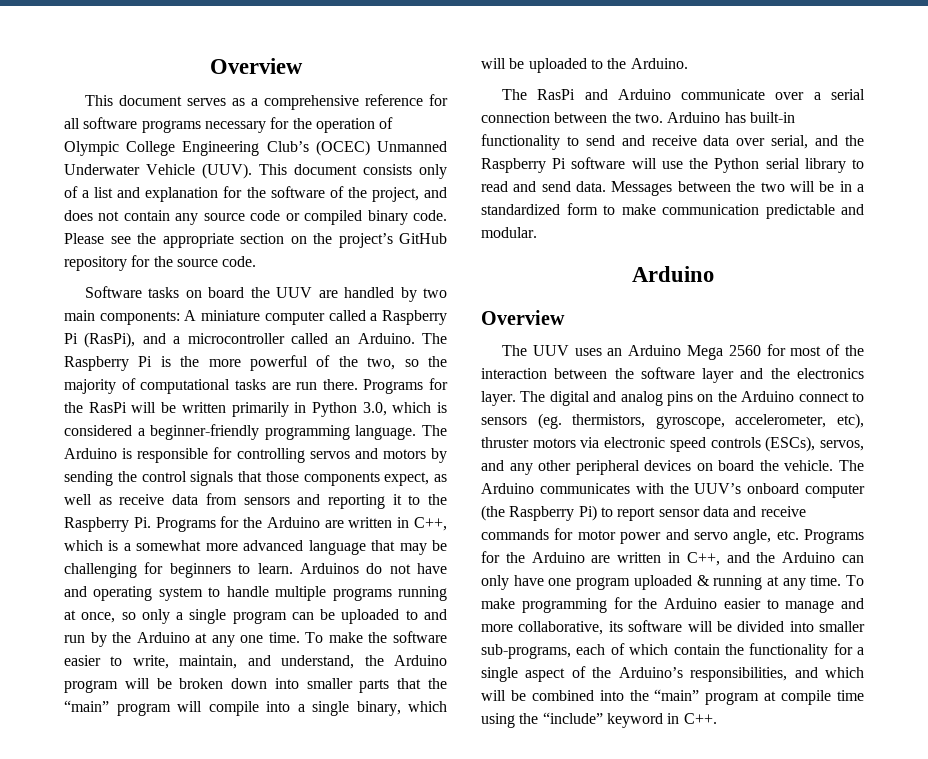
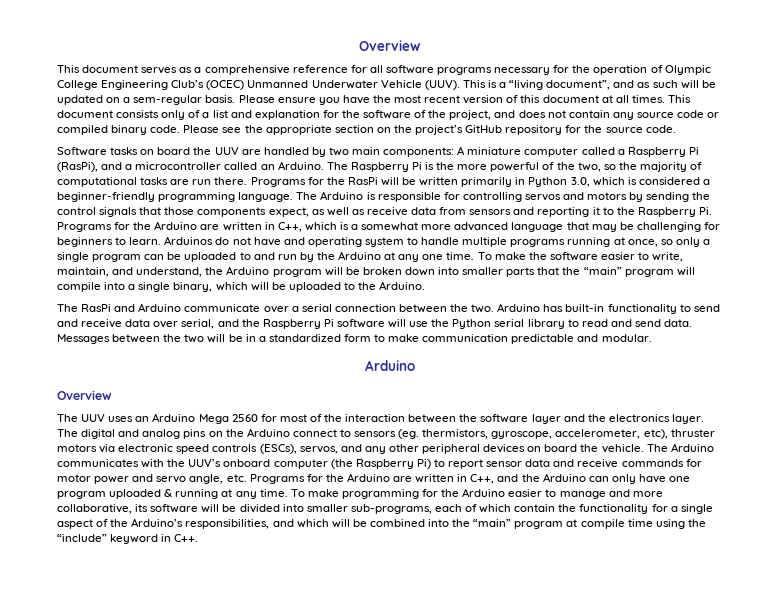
(287, 169) none -> [487,80,716,90] [57,95,691,105] is a “living document”, and as such will be updated on a sem-regular basis. Please ensure you have the most recent version of this document at all times. This

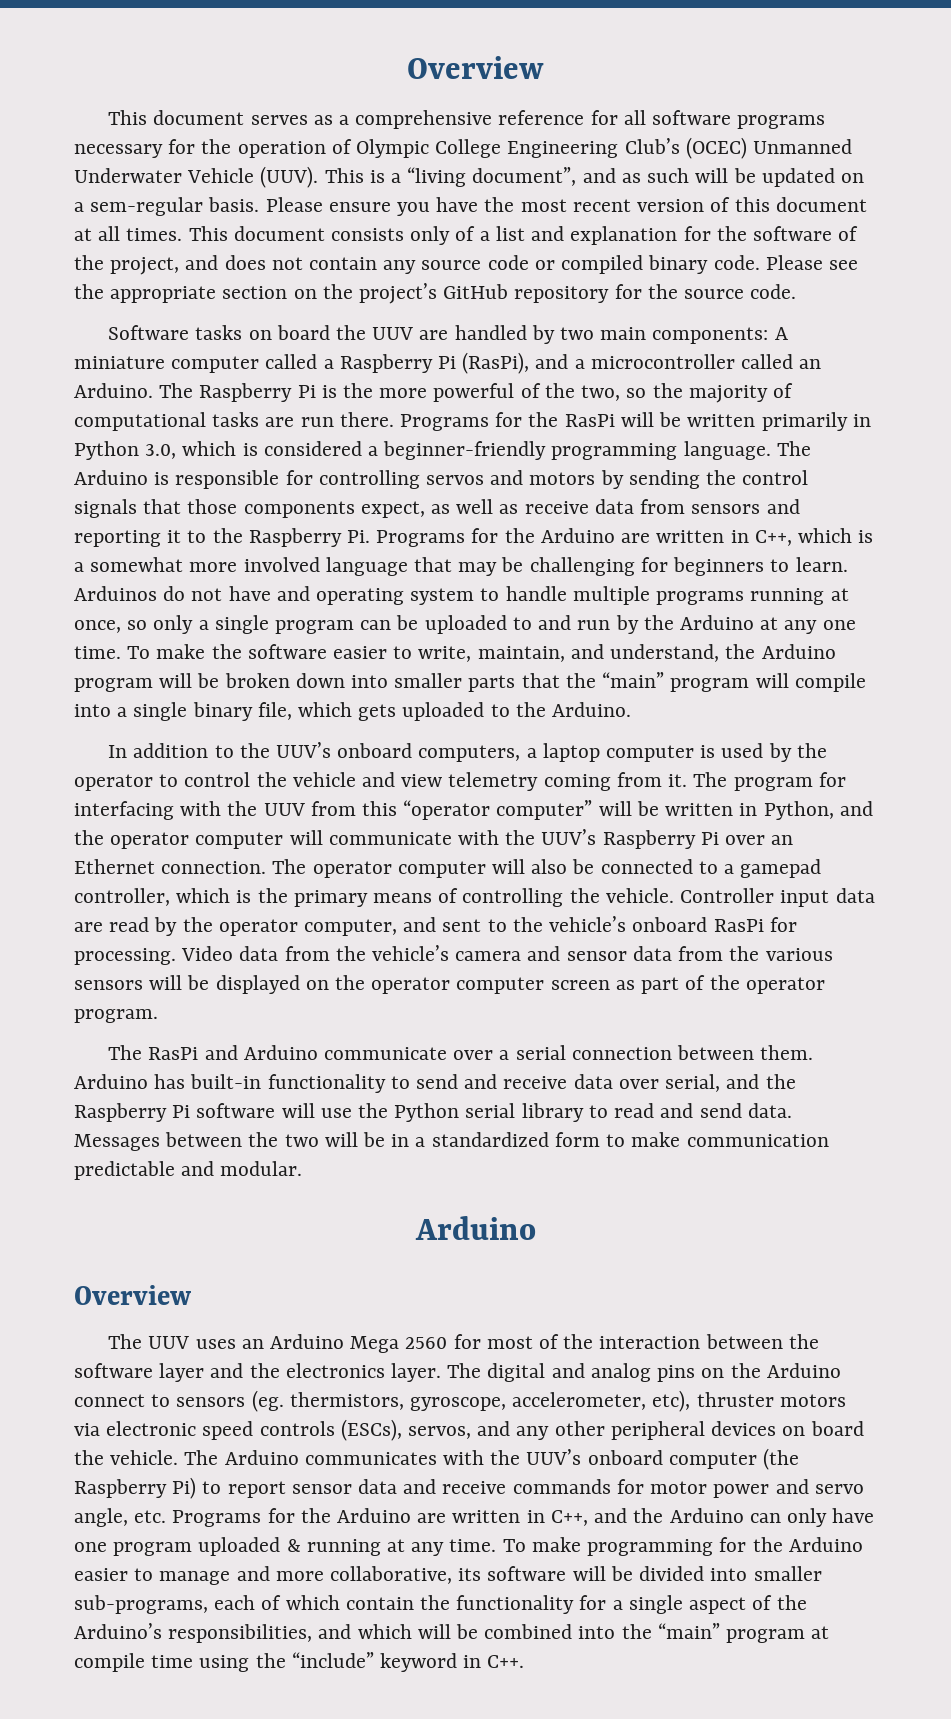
[454,222,509,231] advanced -> [243,557,320,572] involved
[173,282,286,292] binary, which will be -> [192,702,397,721] binary file, which gets
(426, 285) none -> [108,742,827,762] [74,772,846,791] [74,800,873,820] [74,829,794,849] [74,859,822,878] [74,888,875,907] [74,916,797,936] [74,945,833,965] [74,975,825,994] [74,1009,158,1023] // In addition to the UUV’s onboard computers, a laptop computer is used by the operator to control the vehicle and view telemetry coming from it. The program for interfacing with the UUV from this “operator computer” will be written in Python, and the operator computer will communicate with the UUV’s Raspberry Pi over an Ethernet connection. The operator computer will also be connected to a gamepad controller, which is the primary means of controlling the vehicle. Controller input data are read by the operator computer, and sent to the vehicle’s onboard RasPi for processing. Video data from the vehicle’s camera and sensor data from the various sensors will be displayed on the operator computer screen as part of the operator program.
[450,304,495,313] the two. -> [760,1045,814,1060] them.

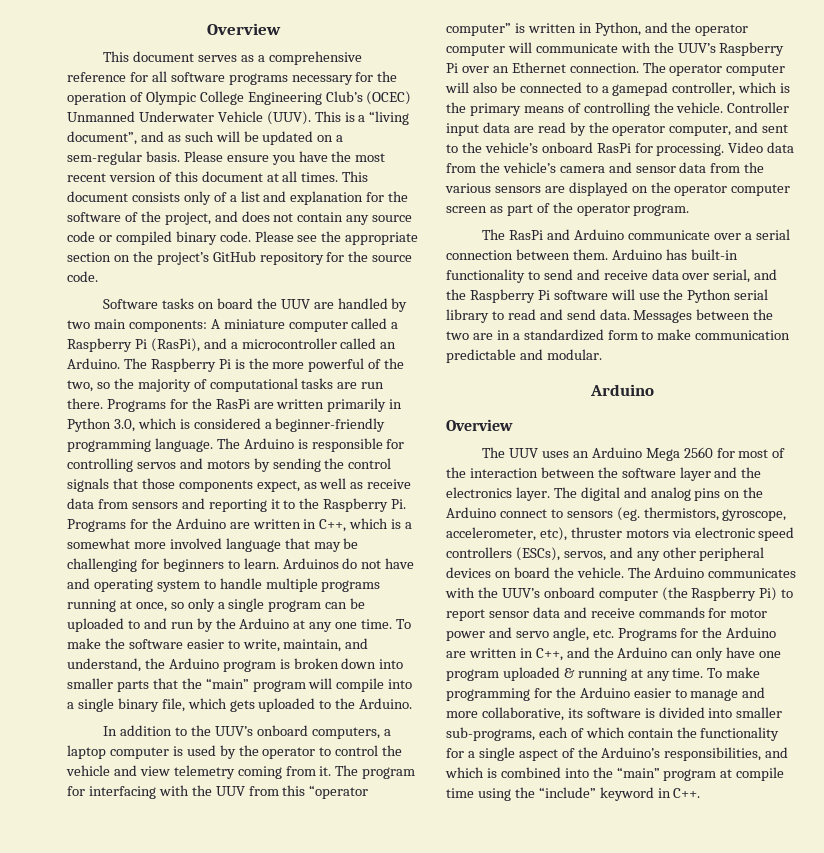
[620,412,682,427] will be -> [253,402,274,409] are
[159,673,220,688] will be -> [279,659,290,669] is
[598,801,659,816] will be -> [514,23,525,33] is
[149,975,210,990] will be -> [544,186,565,193] are
[324,1132,386,1147] will be -> [472,333,493,340] are
[259,1421,335,1436] controls -> [446,547,512,558] controllers
[572,1566,633,1581] will be -> [644,708,655,718] is
[417,1624,479,1639] will be -> [486,768,497,778] is

